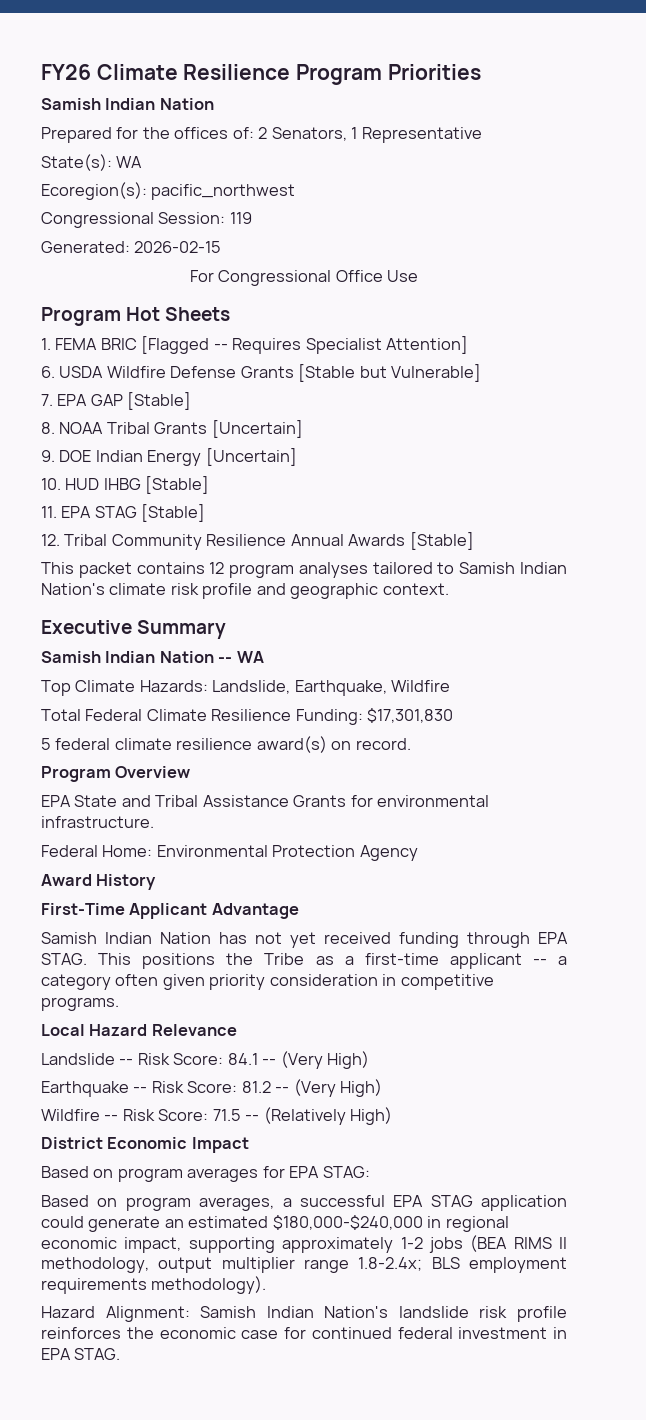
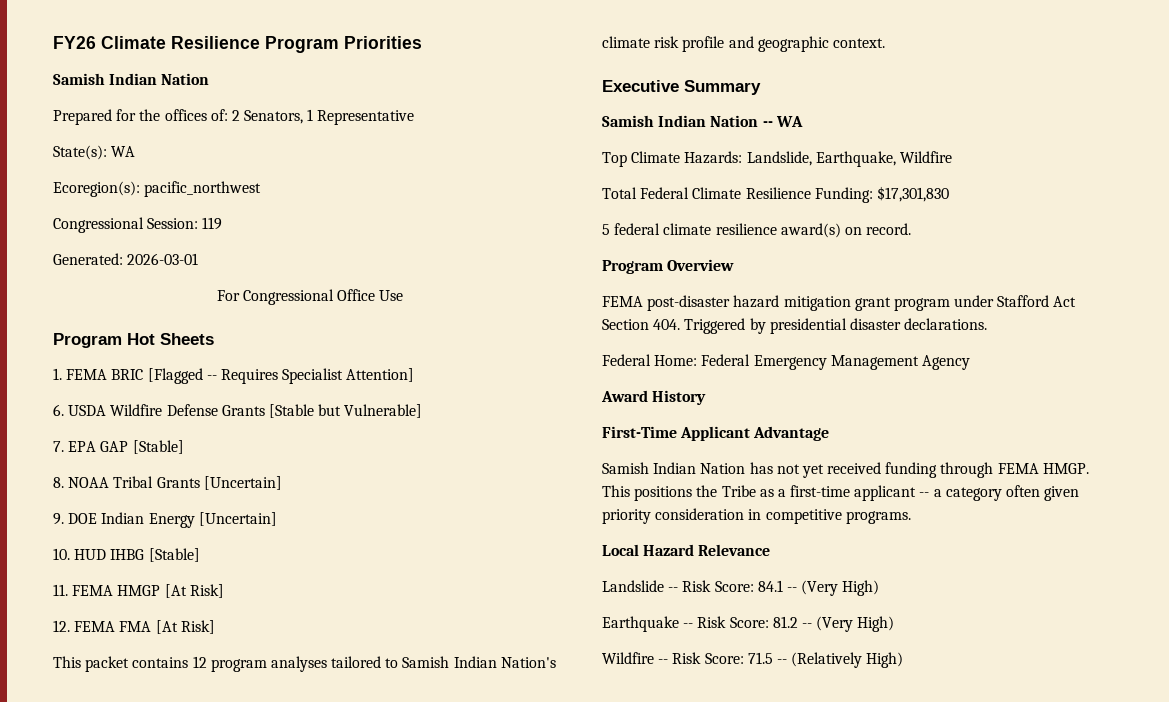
[134,241,222,253] 2026-02-15 -> [127,253,199,265] 2026-03-01
[61,504,206,522] [41,532,474,550] EPA STAG [Stable] // 12. Tribal Community Resilience Annual Awards [Stable] -> [72,584,224,598] [53,620,215,634] FEMA HMGP [At Risk] // 12. FEMA FMA [At Risk]
[41,795,490,807] [41,816,154,828] EPA State and Tribal Assistance Grants for environmental infrastructure. -> [602,295,1077,311] [602,318,988,334] FEMA post-disaster hazard mitigation grant program under Stafford Act Section 404. Triggered by presidential disaster declarations.
[156,845,356,857] Environmental Protection -> [701,354,919,370] Federal Emergency Management
[538,932,568,944] [41,953,87,965] EPA STAG. -> [997,463,1089,474] FEMA HMGP.
[41,1137,249,1153] [41,1166,370,1182] [41,1195,567,1211] [41,1215,509,1232] [41,1235,567,1253] [41,1257,567,1273] [41,1276,267,1294] [41,1306,567,1322] [41,1327,567,1339] [41,1348,121,1360] // District Economic Impact // Based on program averages for EPA STAG: // Based on program averages, a successful EPA STAG application could generate an estimated $180,000-$240,000 in regional economic impact, supporting approximately 1-2 jobs (BEA RIMS II methodology, output multiplier range 1.8-2.4x; BLS employment requirements methodology). // Hazard Alignment: Samish Indian Nation's landslide risk profile reinforces the economic case for continued federal investment in EPA STAG. -> (904, 660) none

